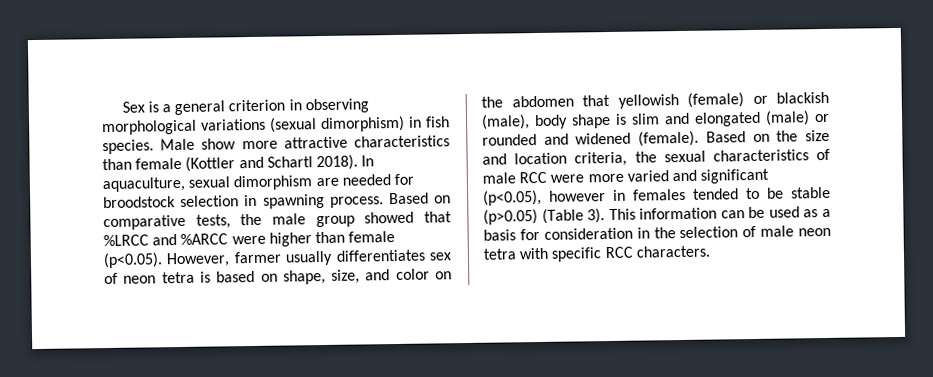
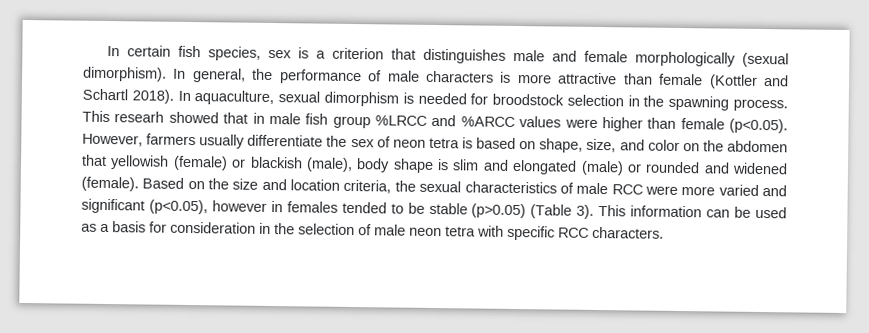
[121,98,369,116] [102,115,450,136] [102,138,237,155] Sex is a general criterion in observing morphological variations (sexual dimorphism) in fish species. Male show -> [107,45,789,68] [83,66,512,85] In certain fish species, sex is a criterion that distinguishes male and female morphologically (sexual dimorphism). In general, the performance of male characters is
[353,135,450,148] characteristics -> (618, 78) none
[315,177,339,187] are -> [402,92,414,104] is
(258, 200) none -> [643,95,665,107] the
[388,192,451,205] [103,211,452,231] Based on comparative tests, the male group showed that -> [82,110,371,129] This researh showed that in male fish group
(229, 239) none -> [519,116,562,128] values
[233,249,426,266] farmer usually differentiates -> [146,133,348,149] farmers usually differentiate the

